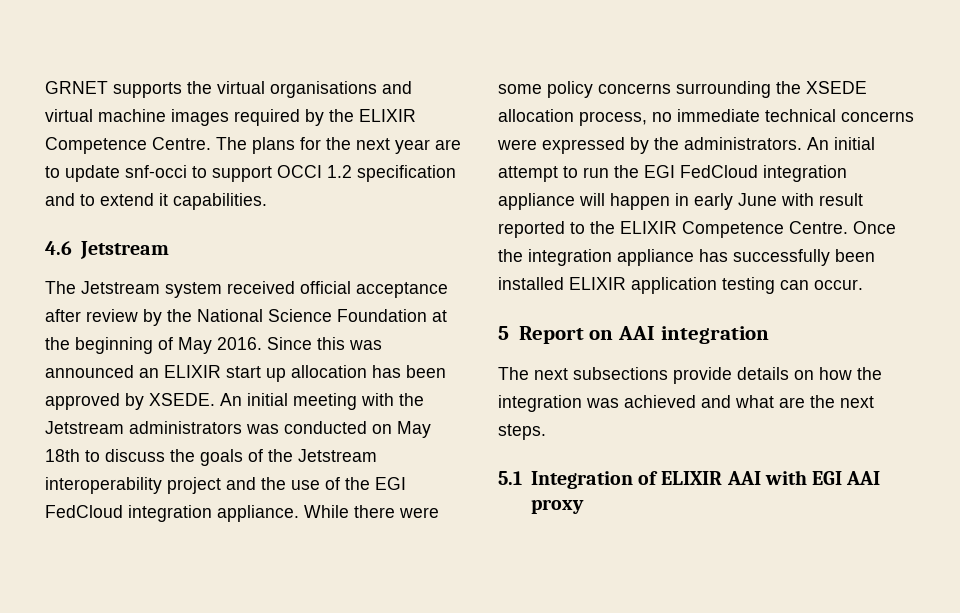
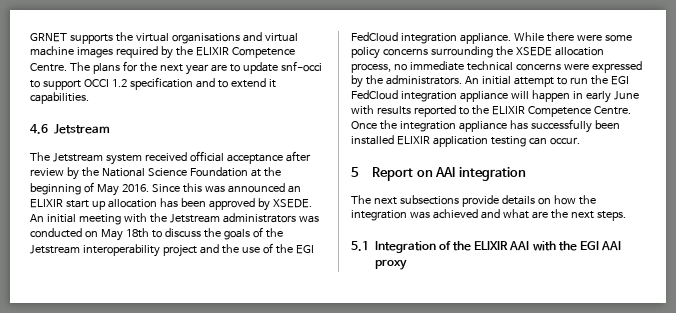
[819,193,863,206] result -> [376,106,411,115] results
(659, 478) none -> [452,241,471,251] the
(807, 477) none -> [558,241,577,251] the

